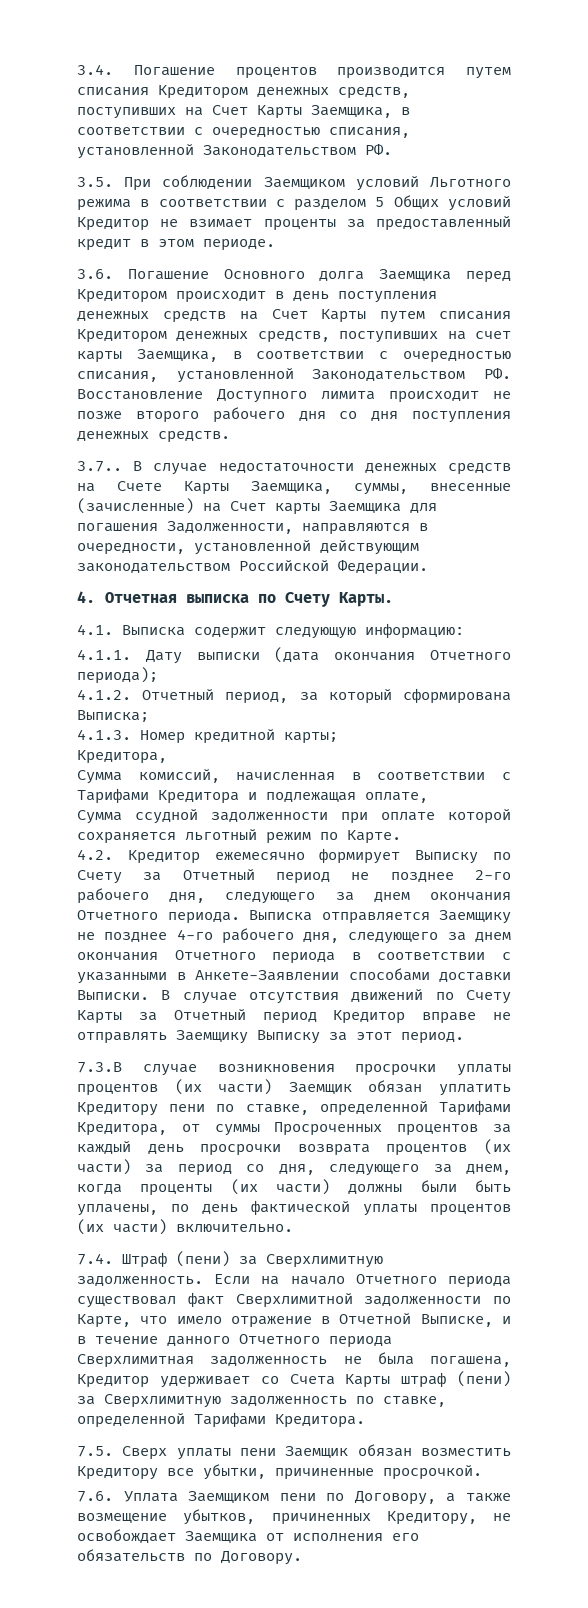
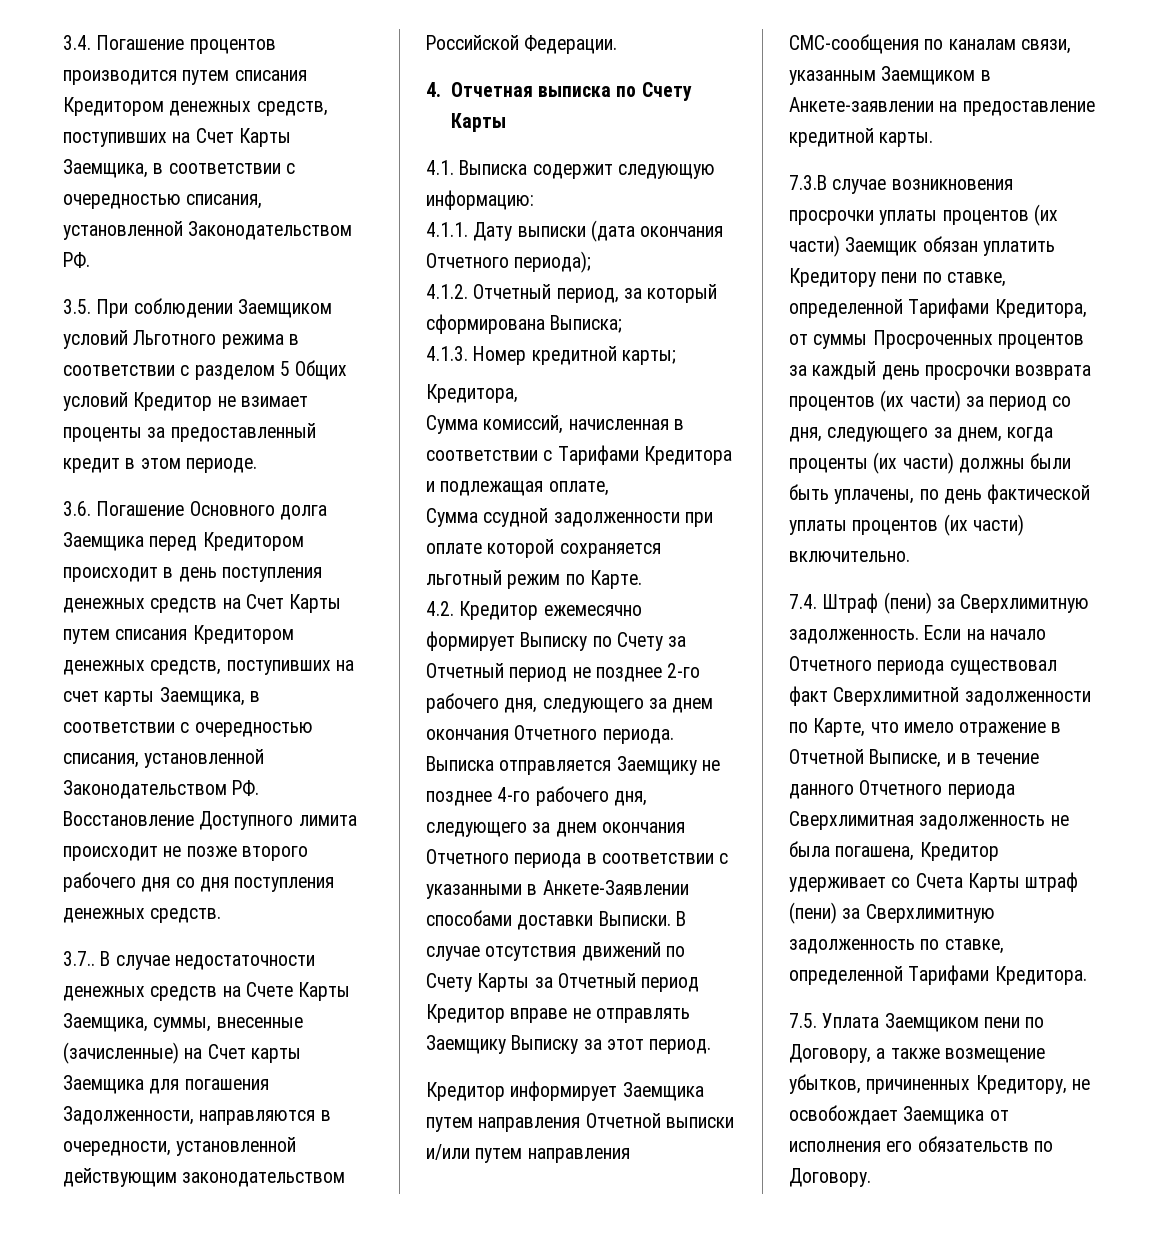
[339,592,394,607] Карты. -> [450,113,506,132] Карты
(464, 1038) none -> [426,1081,704,1101] [426,1113,734,1132] [426,1144,630,1163] [789,34,1071,54] [789,66,991,85] [789,97,1095,116] [789,128,934,147] // Кредитор информирует Заемщика путем направления Отчетной выписки и/или путем направления СМС-сообщения по каналам связи, указанным Заемщиком в Анкете-заявлении на предоставление кредитной карты.
[122,1444,511,1460] [77,1464,482,1480] [77,1491,113,1502] Сверх уплаты пени Заемщик обязан возместить Кредитору все убытки, причиненные просрочкой. // 7.6. -> (817, 1020) none

